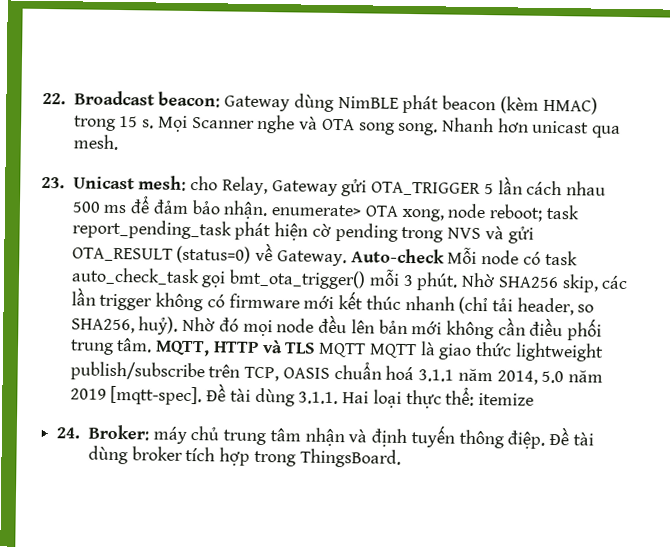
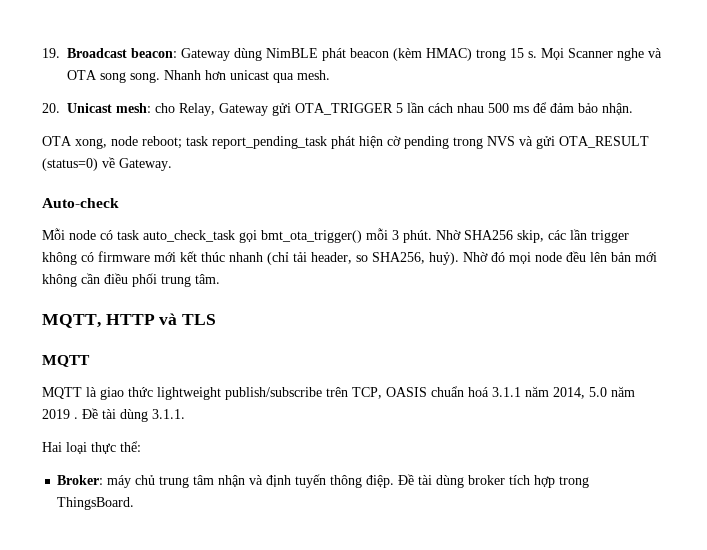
[42,92,66,105] 22. -> [42,48,60,58] 19.
[41,176,65,189] 23. -> [42,103,60,113] 20.
[271,204,363,217] enumerate> -> (633, 109) //
(347, 258) none -> (172, 164) //
(445, 256) none -> (119, 203) //
(153, 345) none -> (220, 279) //
[318,342,367,358] MQTT -> [42,355,90,367] // MQTT //
[110,385,203,406] [mqtt-spec]. -> [74,417,78,419] .
(339, 398) none -> (185, 414) //
[478,392,535,406] [56,427,81,439] itemize // 24. -> (141, 446) //

